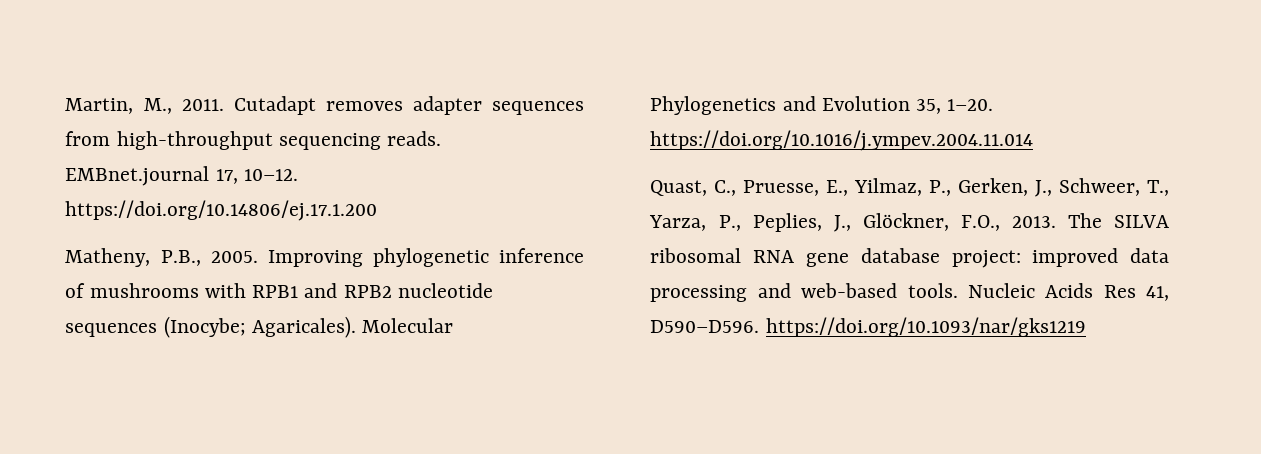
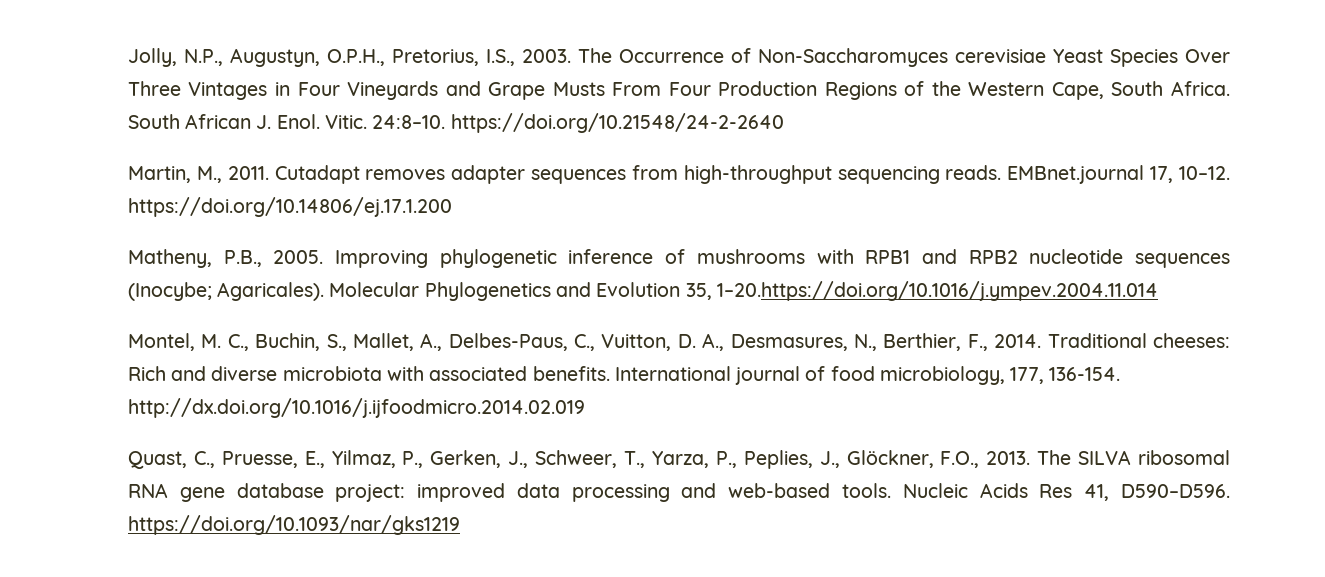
(65, 106) none -> [127,48,1231,67] [127,81,1230,100] [127,113,784,133] Jolly, N.P., Augustyn, O.P.H., Pretorius, I.S., 2003. The Occurrence of Non-Saccharomyces cerevisiae Yeast Species Over Three Vintages in Four Vineyards and Grape Musts From Four Production Regions of the Western Cape, South Africa. South African J. Enol. Vitic. 24:8–10. https://doi.org/10.21548/24-2-2640 //
[947,99,994,111] [650,130,1034,151] 1–20. https://doi.org/10.1016/j.ympev.2004.11.014 -> [716,281,1158,301] [127,333,1231,351] [127,366,1121,385] [127,398,585,418] 1–20.https://doi.org/10.1016/j.ympev.2004.11.014 // Montel, M. C., Buchin, S., Mallet, A., Delbes-Paus, C., Vuitton, D. A., Desmasures, N., Berthier, F., 2014. Traditional cheeses: Rich and diverse microbiota with associated benefits. International journal of food microbiology, 177, 136-154. http://dx.doi.org/10.1016/j.ijfoodmicro.2014.02.019

